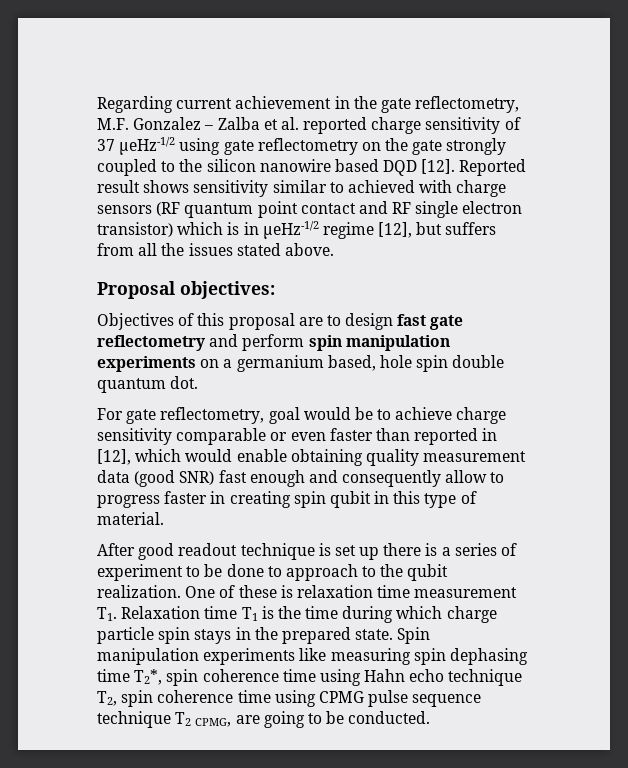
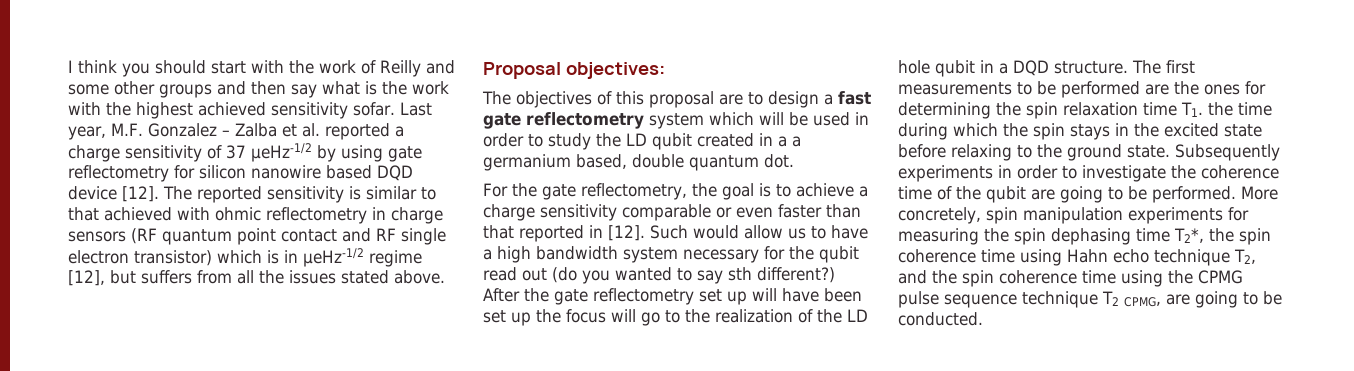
[97,96,520,113] Regarding current achievement in the gate reflectometry, -> [68,60,455,77] [68,81,449,98] [68,102,432,119] [68,126,106,140] I think you should start with the work of Reilly and some other groups and then say what is the work with the highest achieved sensitivity sofar. Last year,
(368, 125) none -> [394,126,404,137] a
(176, 146) none -> [317,145,336,162] by
[361,138,507,155] [97,159,527,176] [97,180,269,197] on the gate strongly coupled to the silicon nanowire based DQD [12]. Reported result shows sensitivity -> [174,165,413,181] [68,186,361,203] for silicon nanowire based DQD device [12]. The reported sensitivity is
(344, 187) none -> [68,207,99,221] that
(453, 186) none -> [215,207,386,224] ohmic reflectometry in
[97,313,174,330] Objectives -> [482,91,592,108] The objectives
(394, 321) none -> [824,94,833,105] a
[209,334,450,351] [97,356,220,372] and perform spin manipulation experiments on -> [649,112,869,129] [483,133,787,150] system which will be used in order to study the LD qubit created in a
[379,355,449,372] hole spin -> (627, 161) none
[126,407,373,424] gate reflectometry, goal would be -> [512,183,771,200] the gate reflectometry, the goal is
(453, 413) none -> [859,186,868,197] a
(410, 434) none -> [483,225,514,239] that
[97,449,527,466] [97,470,505,487] [97,491,477,508] [97,512,164,525] [97,543,518,560] [97,564,449,581] [97,585,518,598] [97,606,274,621] [12], which would enable obtaining quality measurement data (good SNR) fast enough and consequently allow to progress faster in creating spin qubit in this type of material. // After good readout technique is set up there is a series of experiment to be done to approach to the qubit realization. One of these is relaxation time measurement T1. Relaxation time T1 is -> [608,225,868,241] [483,246,859,263] [483,267,835,284] [483,288,862,305] [483,309,868,326] [898,60,1195,77] [898,81,1266,98] [898,102,1203,119] [12]. Such would allow us to have a high bandwidth system necessary for the qubit read out (do you wanted to say sth different?) After the gate reflectometry set up will have been set up the focus will go to the realization of the LD hole qubit in a DQD structure. The first measurements to be performed are the ones for determining the spin relaxation time T1.
[446,606,497,623] [97,627,154,644] charge particle -> [1003,123,1028,137] the
[281,627,431,644] [97,648,411,665] prepared state. Spin manipulation experiments like measuring -> [1164,123,1262,137] [898,144,1280,161] [898,165,1279,182] [898,186,1278,203] [898,207,1249,224] [898,228,1009,245] excited state before relaxing to the ground state. Subsequently experiments in order to investigate the coherence time of the qubit are going to be performed. More concretely, spin manipulation experiments for measuring the
(163, 677) none -> [1209,228,1234,242] the
[121,690,316,707] spin coherence time using -> [898,270,1193,287] and the spin coherence time using the

